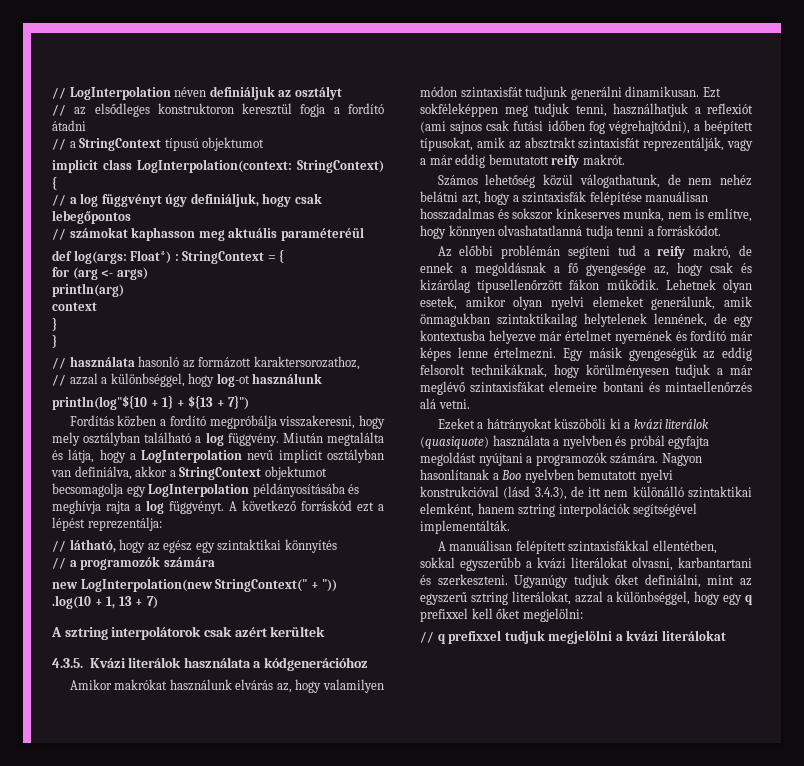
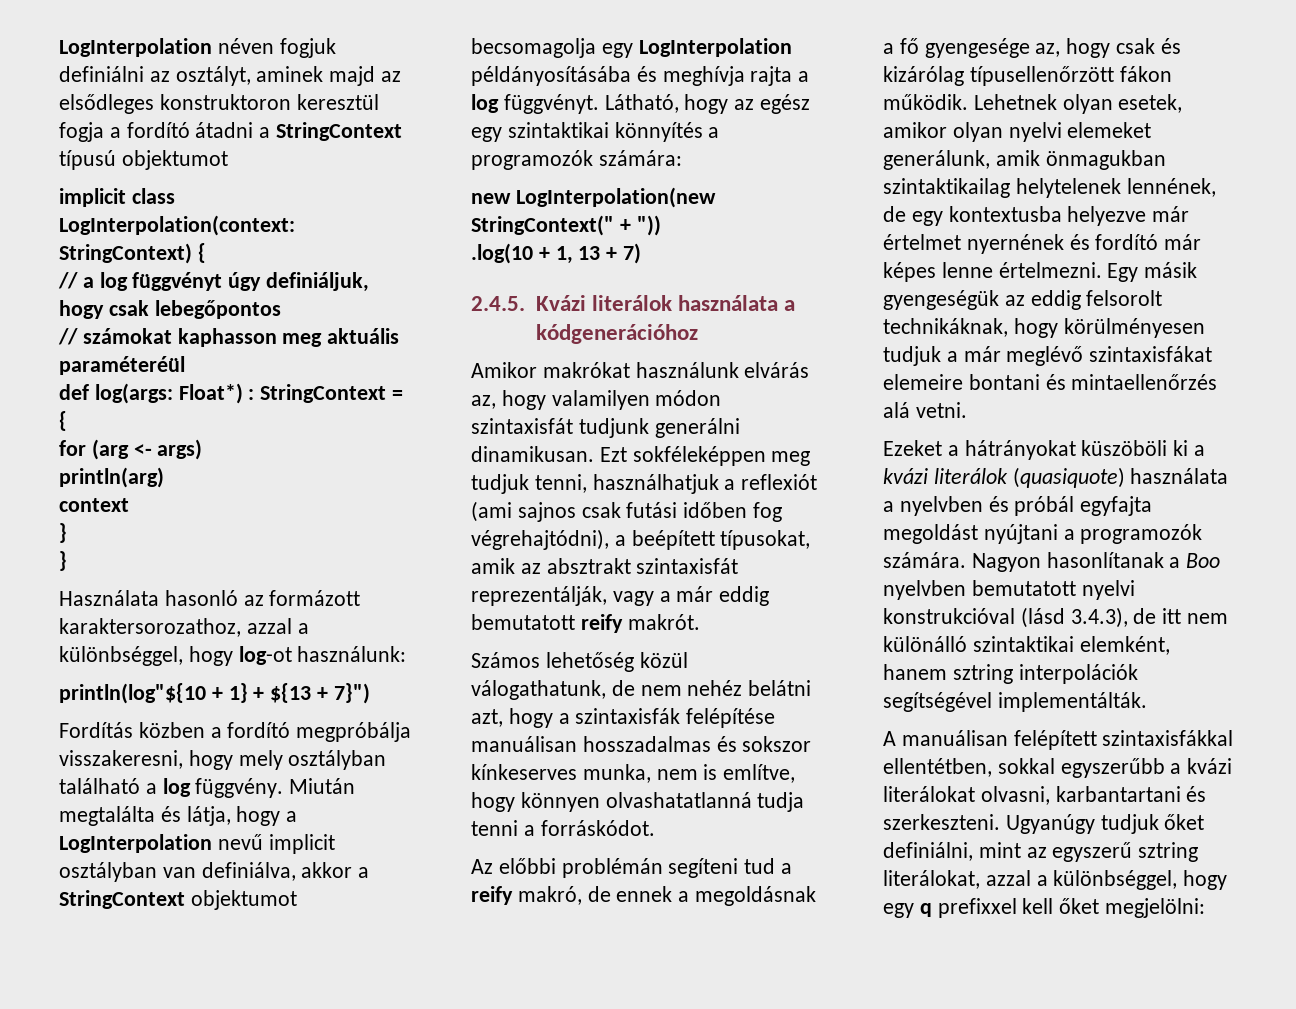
[52,87,66,99] // -> (59, 47) none
[209,86,342,100] [52,104,66,116] definiáljuk az osztályt // // -> [279,38,336,58] [59,66,376,86] fogjuk definiálni az osztályt, aminek majd
[52,138,66,150] // // -> (254, 130) none
[52,356,135,369] // használata -> [59,590,159,606] Használata
[52,374,66,386] // // -> (241, 627) none
[252,373,323,384] használunk -> [297,646,407,662] használunk:
[229,500,384,512] [52,517,162,531] [52,539,116,553] A következő forráskód ezt a lépést reprezentálja: // // látható, -> [604,94,679,113] Látható,
[52,556,215,570] // // a programozók számára -> [708,127,720,138] [471,150,682,170] a programozók számára:
[51,626,326,640] [52,658,83,668] A sztring interpolátorok csak azért kerültek // 4.3.5. -> [471,296,525,311] 2.4.5.
[420,630,726,644] // // q prefixxel tudjuk megjelölni a kvázi literálokat -> (1206, 908) none

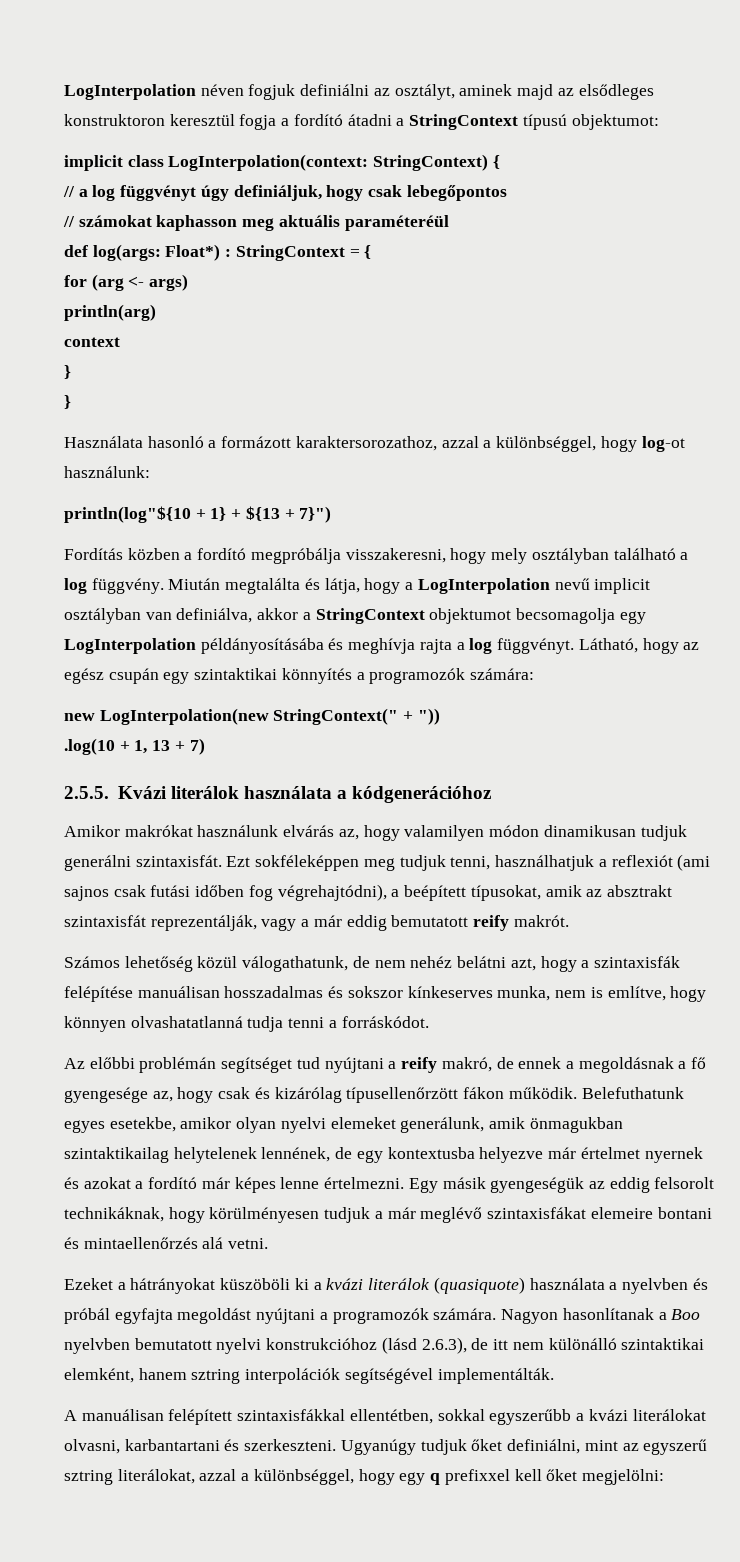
[121,150,228,170] objektumot -> [571,114,659,130] objektumot:
[243,595,264,606] az -> [208,440,217,448] a
(811, 104) none -> [108,668,159,684] csupán
[471,296,525,311] 2.4.5. -> [64,786,109,799] 2.5.5.
[471,418,740,438] [471,446,594,462] szintaxisfát tudjunk generálni dinamikusan. -> [543,825,687,841] [64,855,222,871] dinamikusan tudjuk generálni szintaxisfát.
[668,858,776,878] segíteni tud -> [221,1057,384,1073] segítséget tud nyújtani
[973,94,1183,114] Lehetnek olyan esetek, -> [581,1087,684,1099] [64,1117,176,1133] Belefuthatunk egyes esetekbe,
[966,234,1090,254] nyernének és -> [644,1147,703,1163] [64,1177,144,1189] nyernek és azokat a
[883,607,1128,628] konstrukcióval (lásd 3.4.3), -> [266,1337,467,1354] konstrukcióhoz (lásd 2.6.3),

